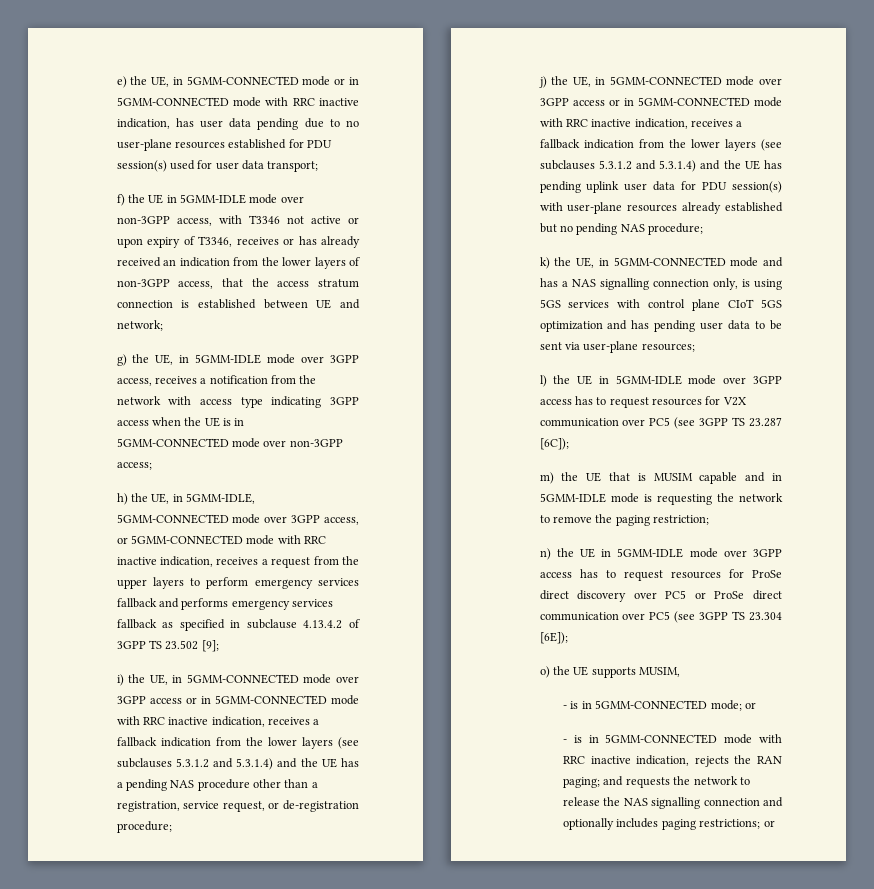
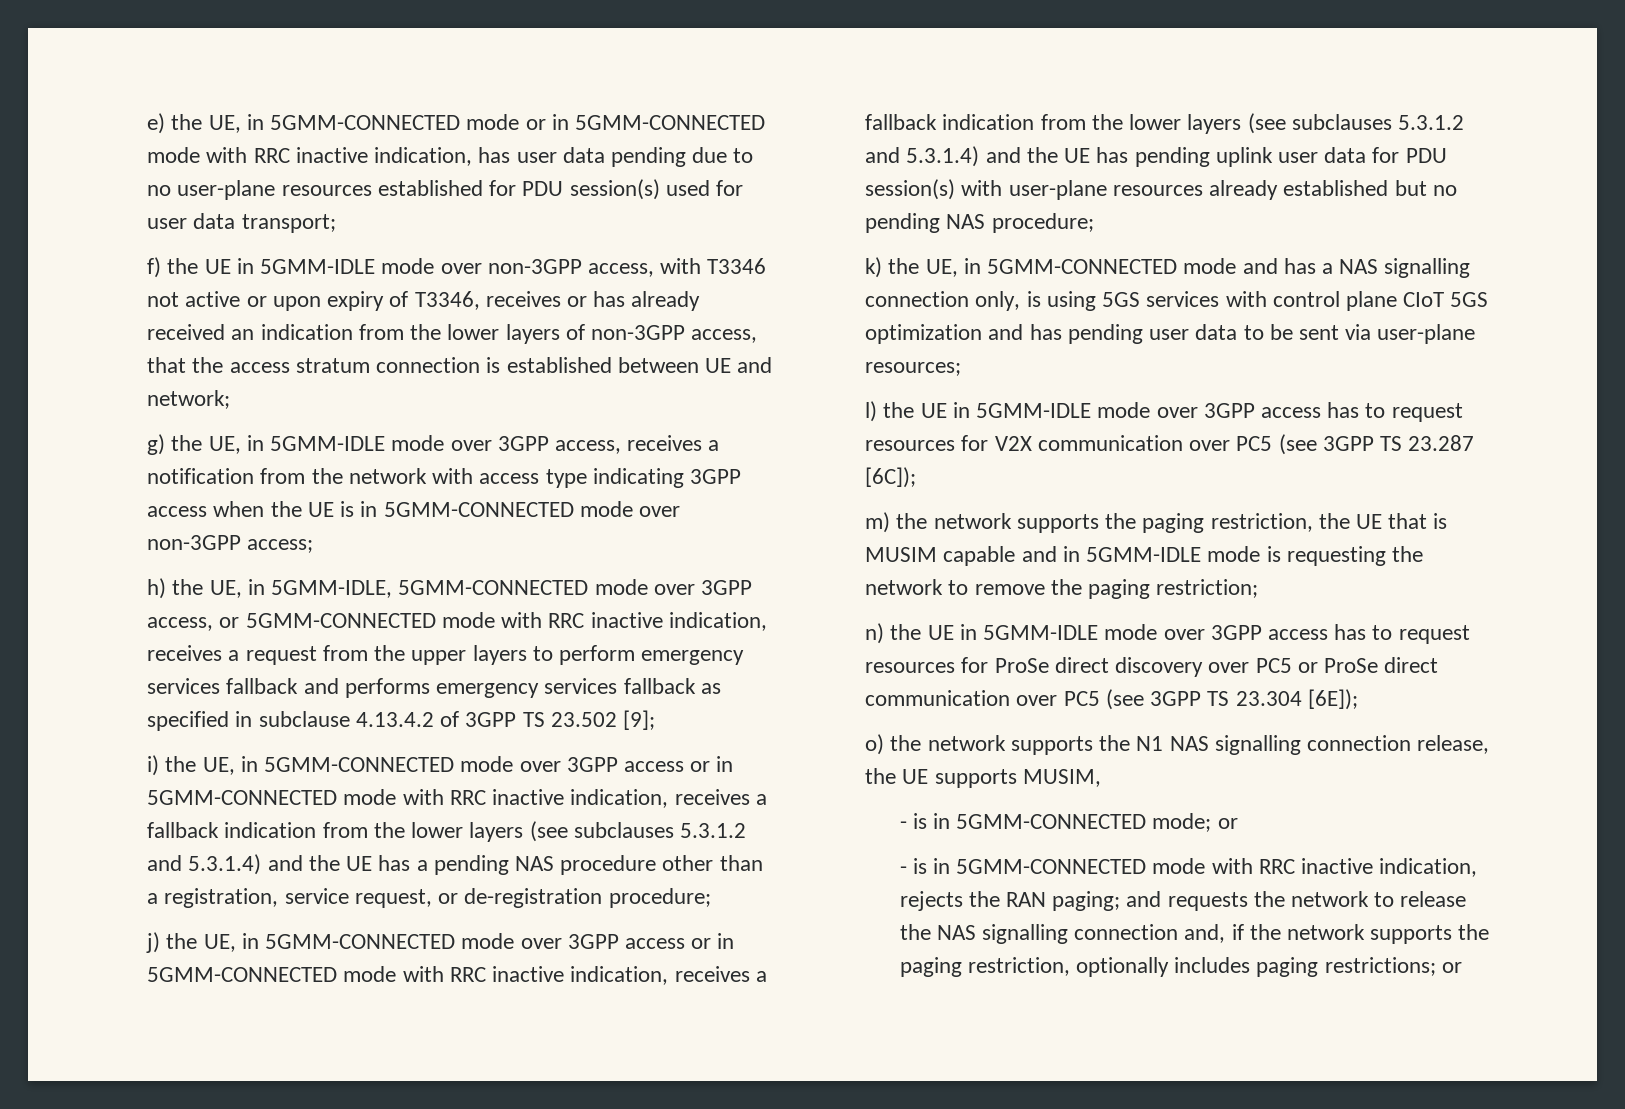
(579, 476) none -> [933,513,1350,533] network supports the paging restriction, the
(570, 670) none -> [927,735,1490,755] [865,768,897,784] network supports the N1 NAS signalling connection release, the
[763,797,783,807] and -> [1184,924,1490,944] [899,957,1070,977] and, if the network supports the paging restriction,

